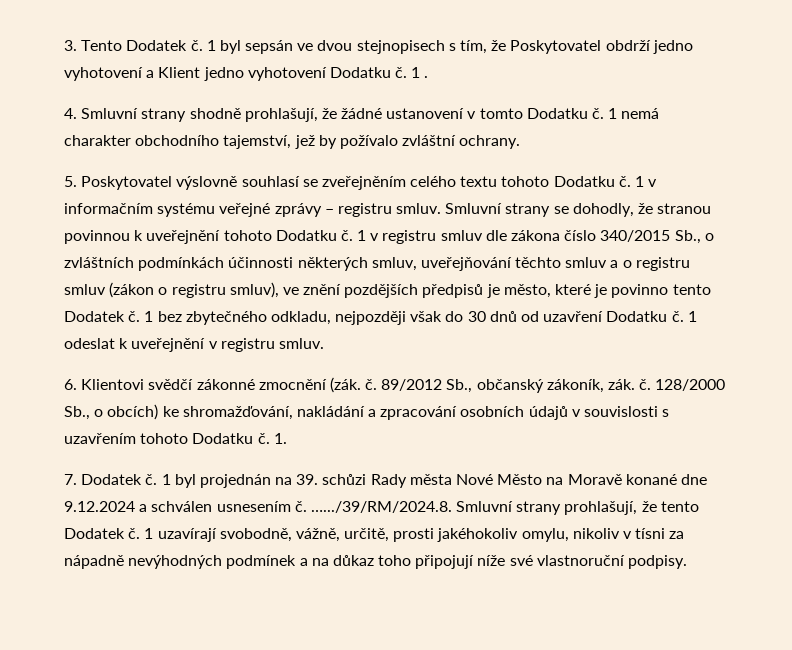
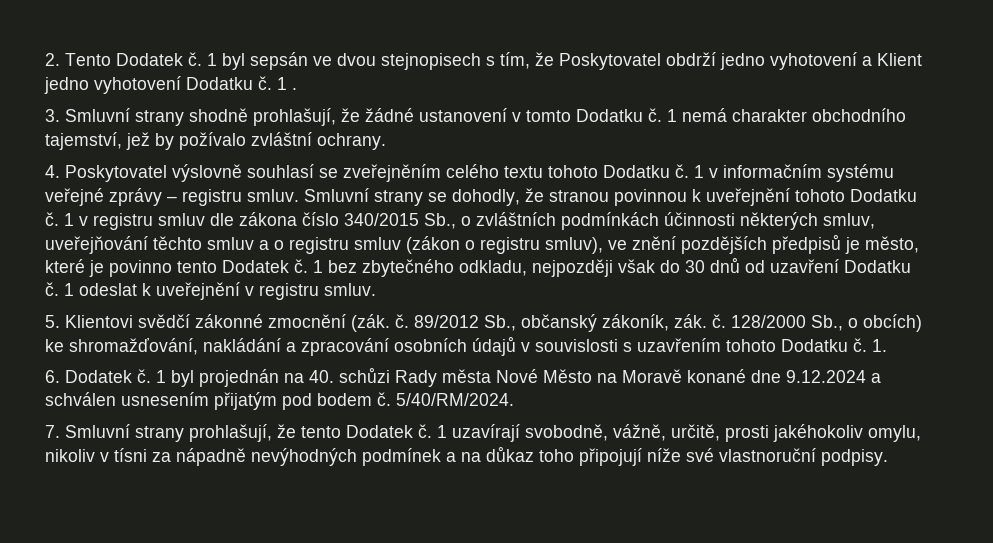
[64,40,77,51] 3. -> [45,53,60,66] 2.
[64,108,77,119] 4. -> [45,109,60,122] 3.
[64,176,77,187] 5. -> [45,165,60,178] 4.
[64,379,77,390] 6. -> [45,315,60,328] 5.
[64,474,77,485] 7. -> [45,370,60,383] 6.
[296,474,319,485] 39. -> [309,370,334,383] 40.
[294,501,452,513] č. ….../39/RM/2024.8. -> [214,392,514,410] [45,425,60,438] přijatým pod bodem č. 5/40/RM/2024. // 7.

